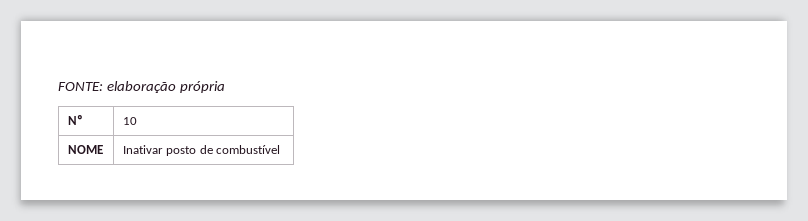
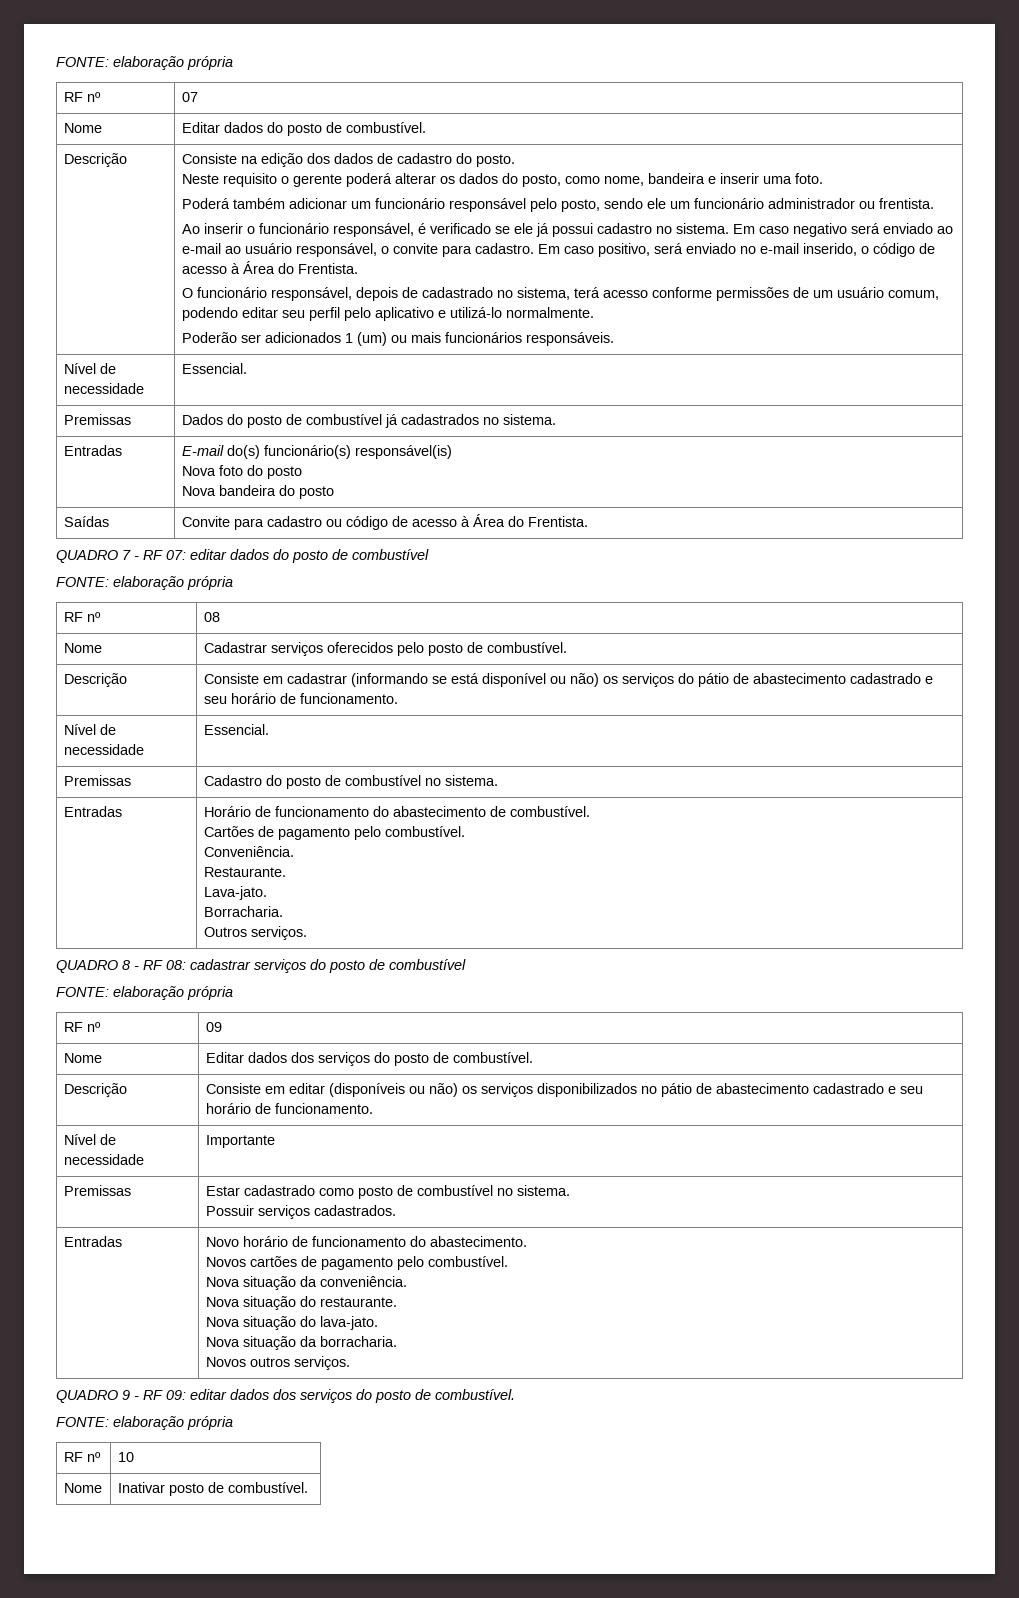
[58,81,225,93] [67,115,83,125] FONTE: elaboração própria // Nº -> [56,56,233,70] [63,92,101,102] [181,92,198,102] [63,123,102,133] [181,122,426,136] [63,153,127,167] [181,153,515,167] [181,173,823,187] [181,198,934,212] [181,223,953,237] [181,243,935,257] [181,261,358,274] [181,287,939,301] [181,307,594,321] [181,332,614,346] [63,363,116,374] [63,383,144,394] [181,363,247,374] [63,414,131,425] [181,414,556,428] [63,445,122,456] [181,445,452,459] [181,465,302,479] [181,485,334,499] [63,516,109,527] [181,514,588,530] [56,549,429,563] [56,576,233,590] [63,612,101,622] [203,612,220,622] [63,643,102,653] [203,642,567,656] [63,673,127,687] [203,673,933,687] [203,693,398,704] [63,724,116,735] [63,744,144,755] [203,724,269,735] [63,775,131,786] [203,775,498,789] [63,806,122,817] [203,806,590,817] [203,826,465,840] [203,846,294,857] [203,867,286,877] [203,886,267,900] [203,906,283,917] [203,926,307,940] [56,959,466,973] [56,986,233,1000] [63,1022,101,1032] [205,1022,222,1032] [63,1053,102,1063] [205,1052,533,1066] [63,1083,127,1097] [205,1083,923,1097] [205,1103,373,1114] [63,1134,116,1145] [63,1154,144,1165] [205,1135,275,1148] [63,1185,131,1196] [205,1185,570,1199] [205,1205,396,1219] [63,1236,122,1247] [205,1236,527,1247] [205,1256,508,1270] [205,1276,407,1290] [205,1296,397,1310] [205,1316,378,1330] [205,1336,397,1350] [205,1356,350,1370] [56,1389,515,1403] [56,1416,233,1430] [63,1452,101,1462] FONTE: elaboração própria // RF nº | 07 // Nome | Editar dados do posto de combustível. // Descrição | Consiste na edição dos dados de cadastro do posto. // Neste requisito o gerente poderá alterar os dados do posto, como nome, bandeira e inserir uma foto. // Poderá também adicionar um funcionário responsável pelo posto, sendo ele um funcionário administrador ou frentista. // Ao inserir o funcionário responsável, é verificado se ele já possui cadastro no sistema. Em caso negativo será enviado ao e-mail ao usuário responsável, o convite para cadastro. Em caso positivo, será enviado no e-mail inserido, o código de acesso à Área do Frentista. // O funcionário responsável, depois de cadastrado no sistema, terá acesso conforme permissões de um usuário comum, podendo editar seu perfil pelo aplicativo e utilizá-lo normalmente. // Poderão ser adicionados 1 (um) ou mais funcionários responsáveis. // Nível de necessidade | Essencial. // Premissas | Dados do posto de combustível já cadastrados no sistema. // Entradas | E-mail do(s) funcionário(s) responsável(is) // Nova foto do posto // Nova bandeira do posto // Saídas | Convite para cadastro ou código de acesso à Área do Frentista. // QUADRO 7 - RF 07: editar dados do posto de combustível // FONTE: elaboração própria // RF nº | 08 // Nome | Cadastrar serviços oferecidos pelo posto de combustível. // Descrição | Consiste em cadastrar (informando se está disponível ou não) os serviços do pátio de abastecimento cadastrado e seu horário de funcionamento. // Nível de necessidade | Essencial. // Premissas | Cadastro do posto de combustível no sistema. // Entradas | Horário de funcionamento do abastecimento de combustível. // Cartões de pagamento pelo combustível. // Conveniência. // Restaurante. // Lava-jato. // Borracharia. // Outros serviços. // QUADRO 8 - RF 08: cadastrar serviços do posto de combustível // FONTE: elaboração própria // RF nº | 09 // Nome | Editar dados dos serviços do posto de combustível. // Descrição | Consiste em editar (disponíveis ou não) os serviços disponibilizados no pátio de abastecimento cadastrado e seu horário de funcionamento. // Nível de necessidade | Importante // Premissas | Estar cadastrado como posto de combustível no sistema. // Possuir serviços cadastrados. // Entradas | Novo horário de funcionamento do abastecimento. // Novos cartões de pagamento pelo combustível. // Nova situação da conveniência. // Nova situação do restaurante. // Nova situação do lava-jato. // Nova situação da borracharia. // Novos outros serviços. // QUADRO 9 - RF 09: editar dados dos serviços do posto de combustível. // FONTE: elaboração própria // RF nº
[67,145,103,154] NOME -> [63,1483,102,1493] Nome
[216,145,281,154] combustível -> [227,1482,308,1493] combustível.

